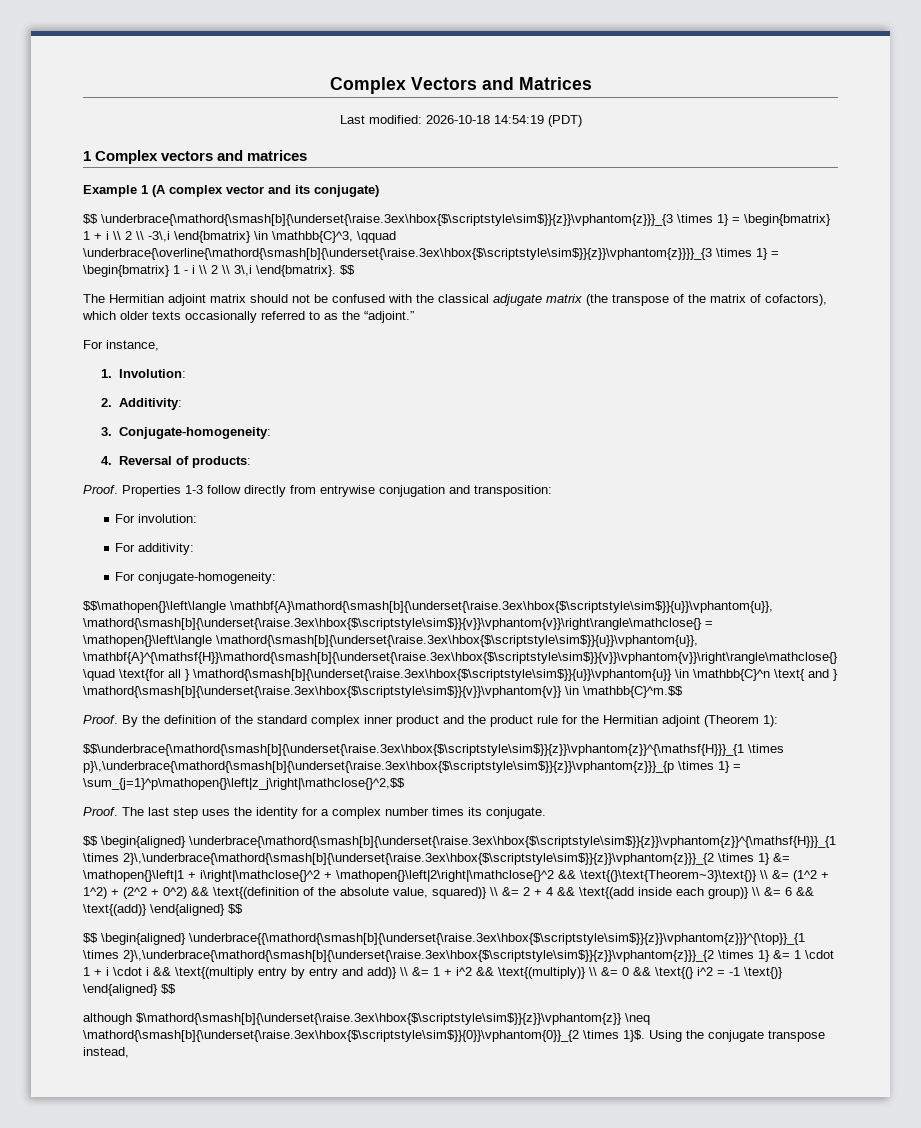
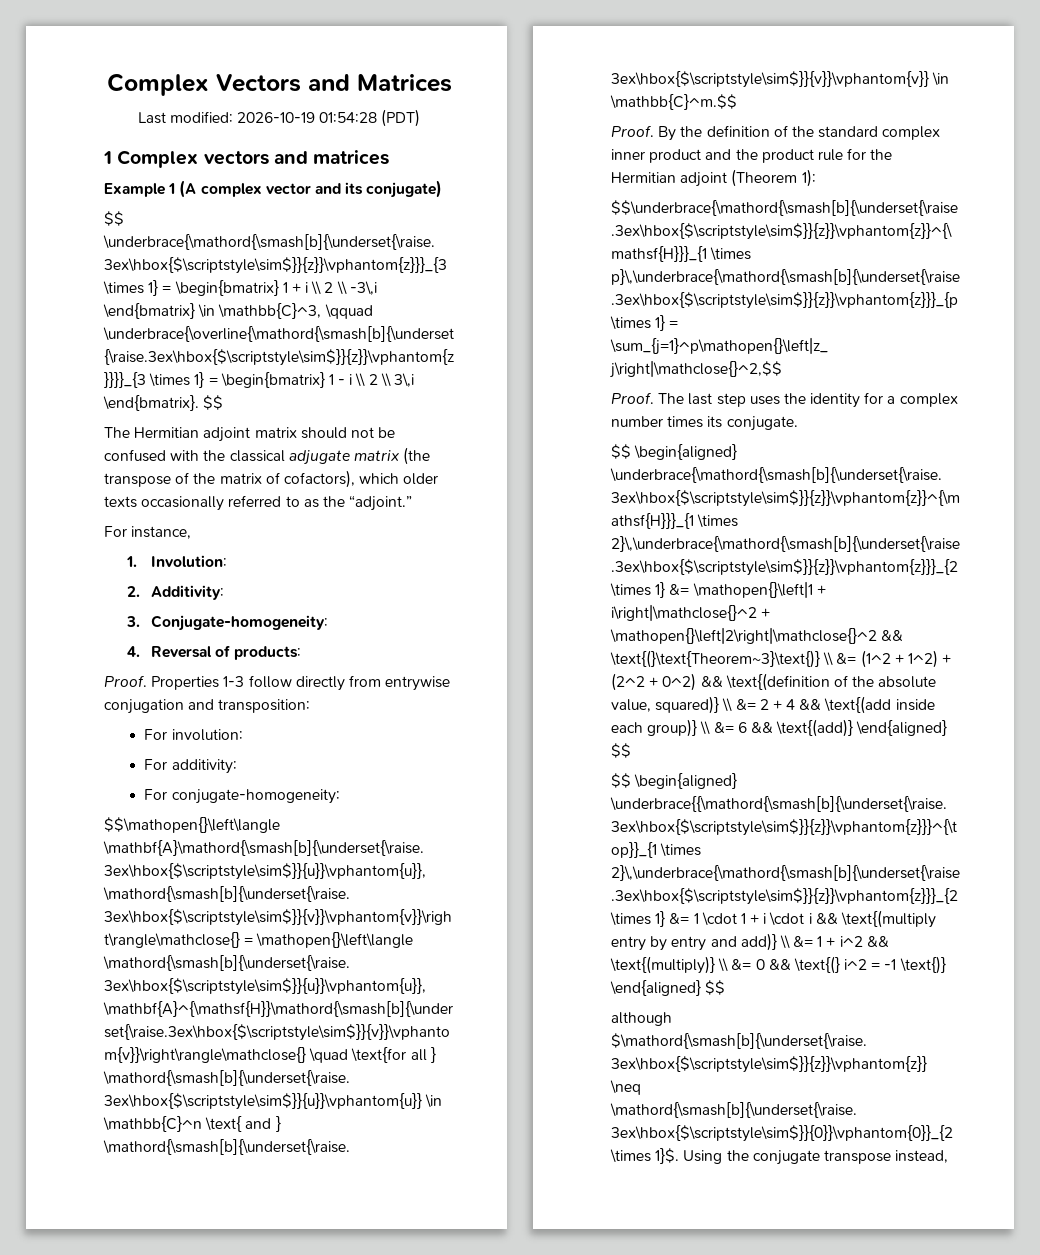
[425,115,544,124] 2026-10-18 14:54:19 -> [237,112,378,123] 2026-10-19 01:54:28

